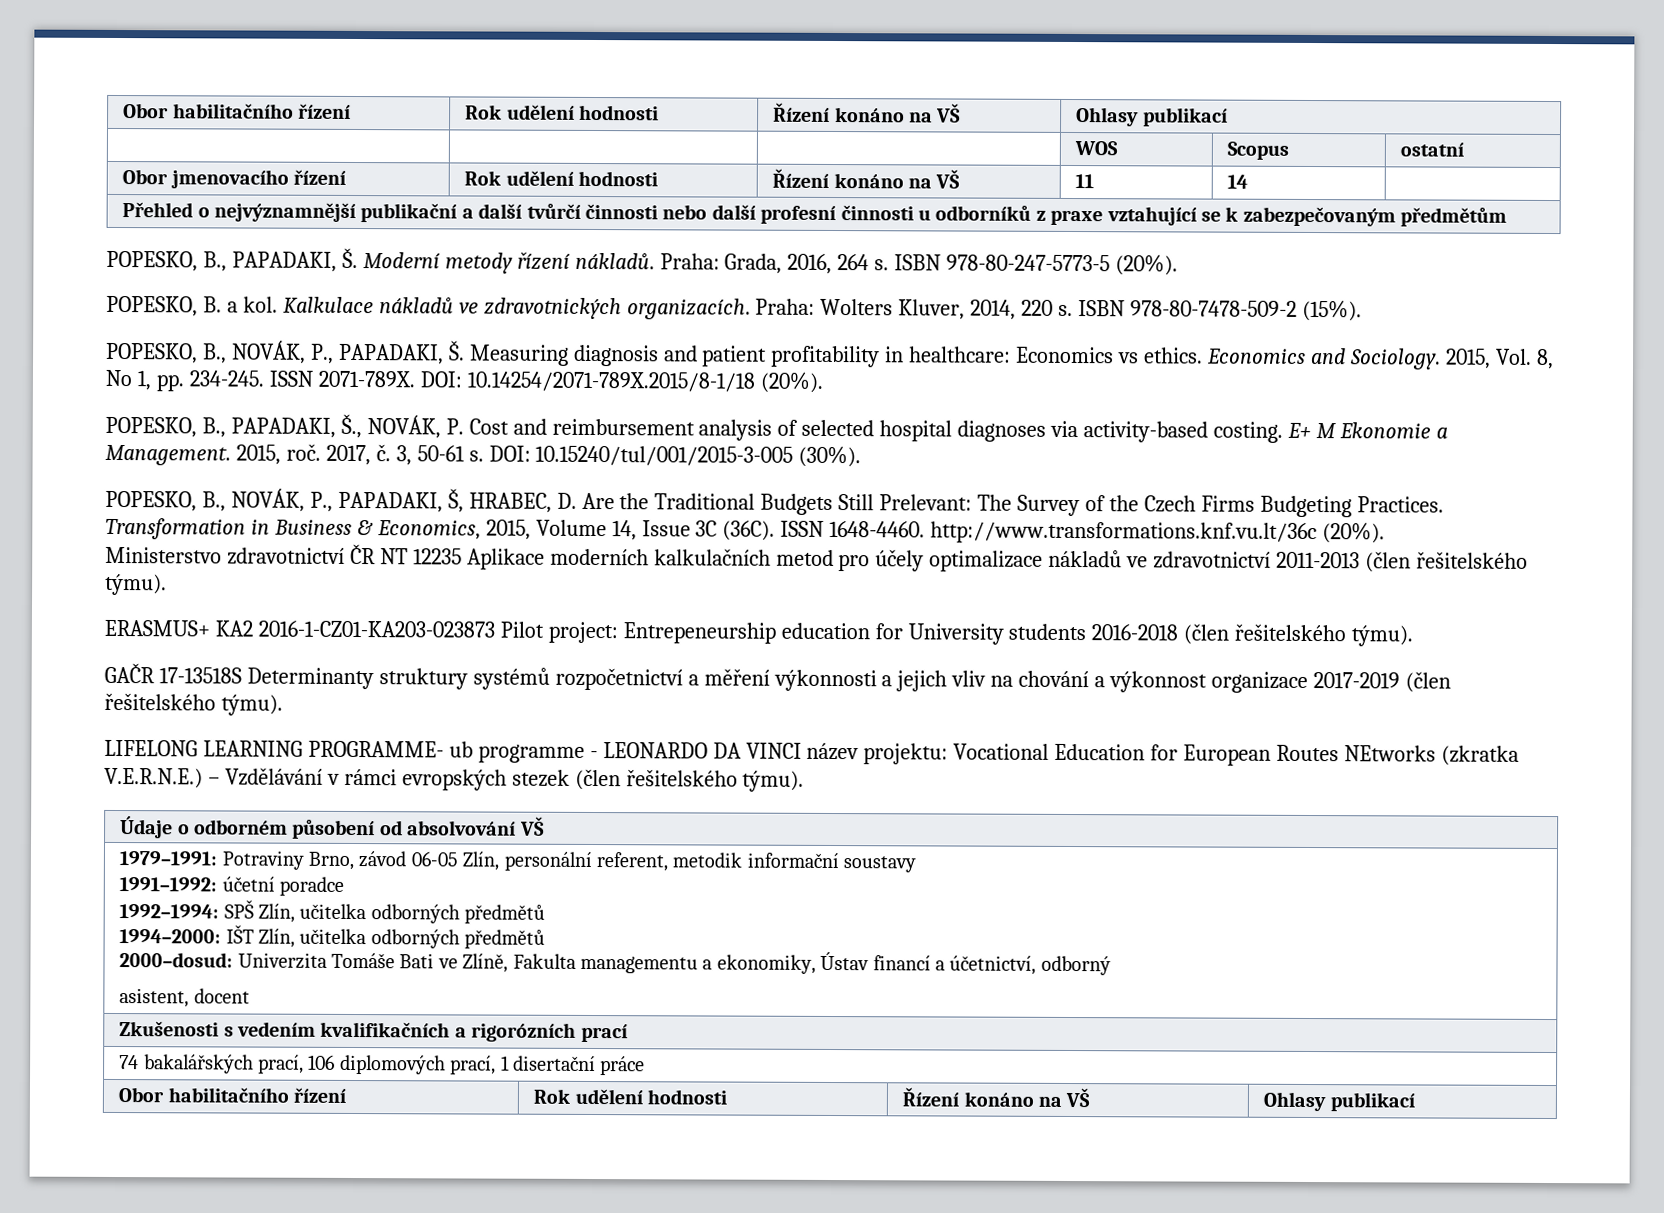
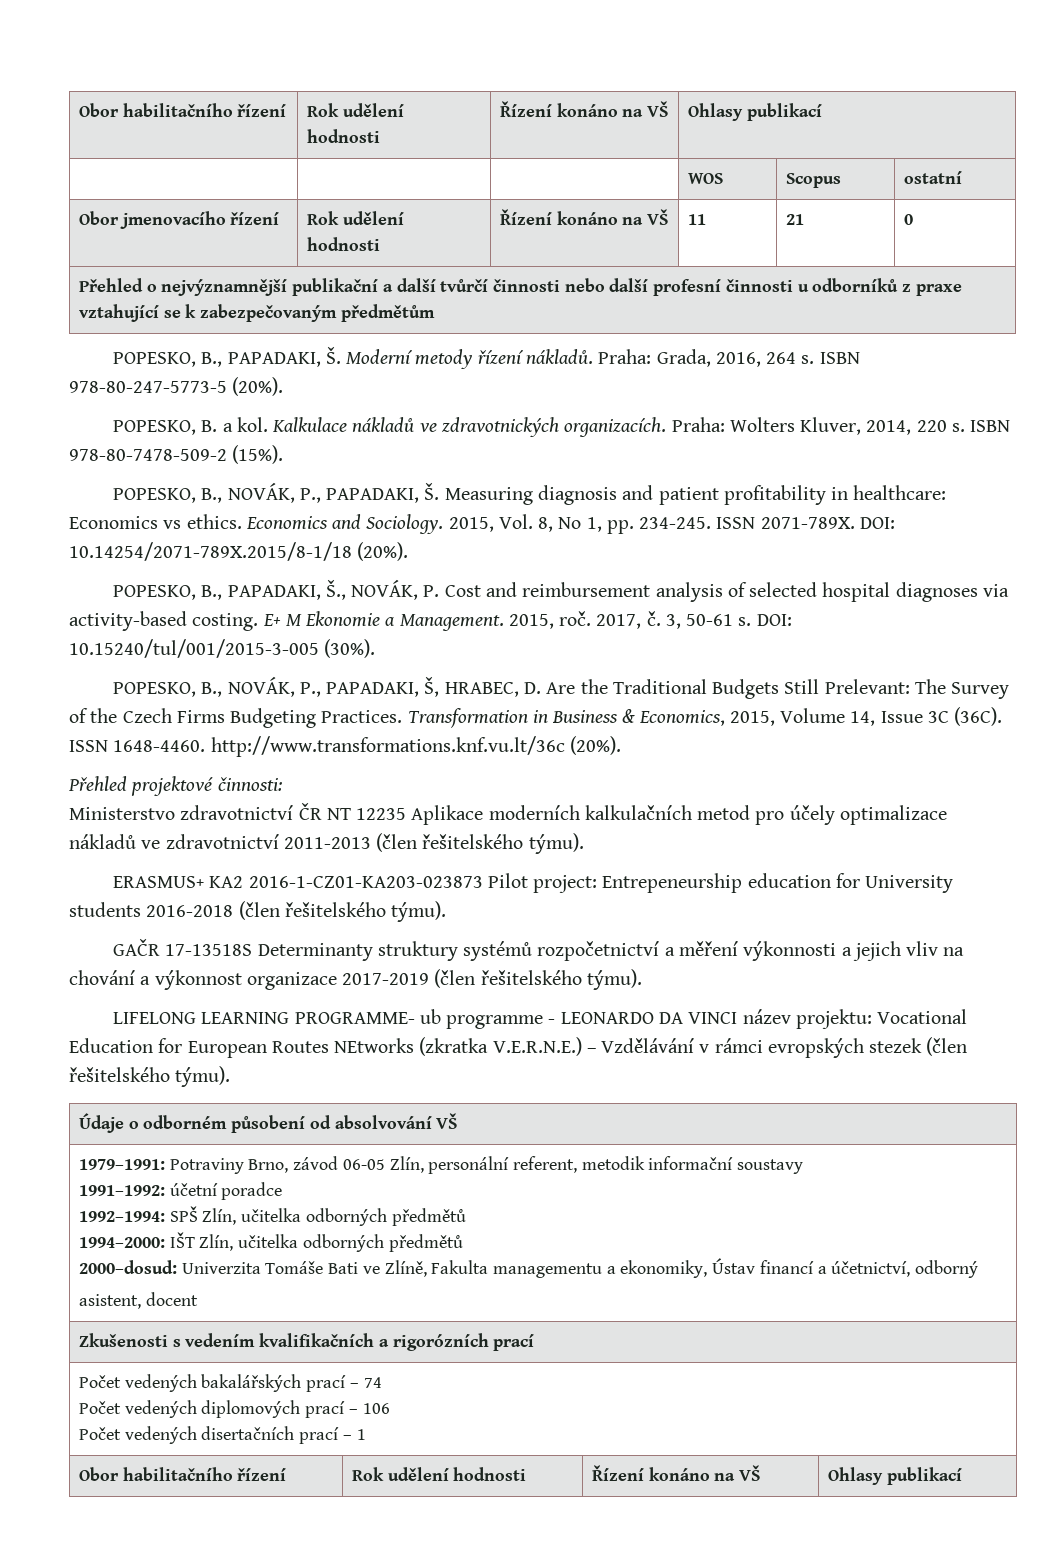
[1227,174,1249,189] 14 | -> [785,214,804,225] [903,214,913,225] 21 | 0
(1386, 533) none -> [68,776,282,796] // Přehled projektové činnosti:
[119,1054,646,1076] 74 bakalářských prací, 106 diplomových prací, 1 disertační práce -> [78,1374,382,1392] [78,1400,390,1418] [78,1426,366,1444] Počet vedených bakalářských prací – 74 // Počet vedených diplomových prací – 106 // Počet vedených disertačních prací – 1

